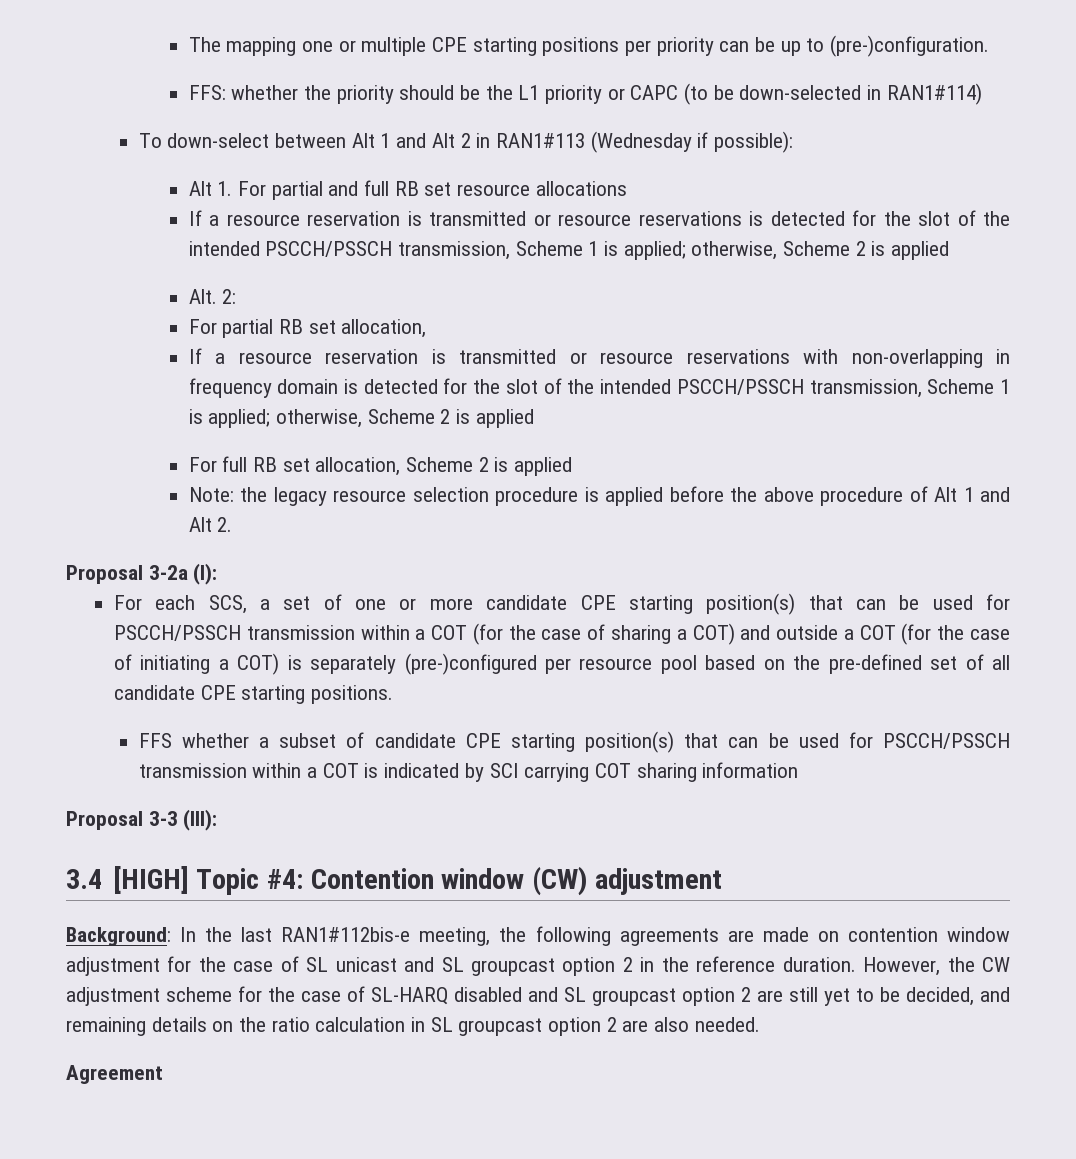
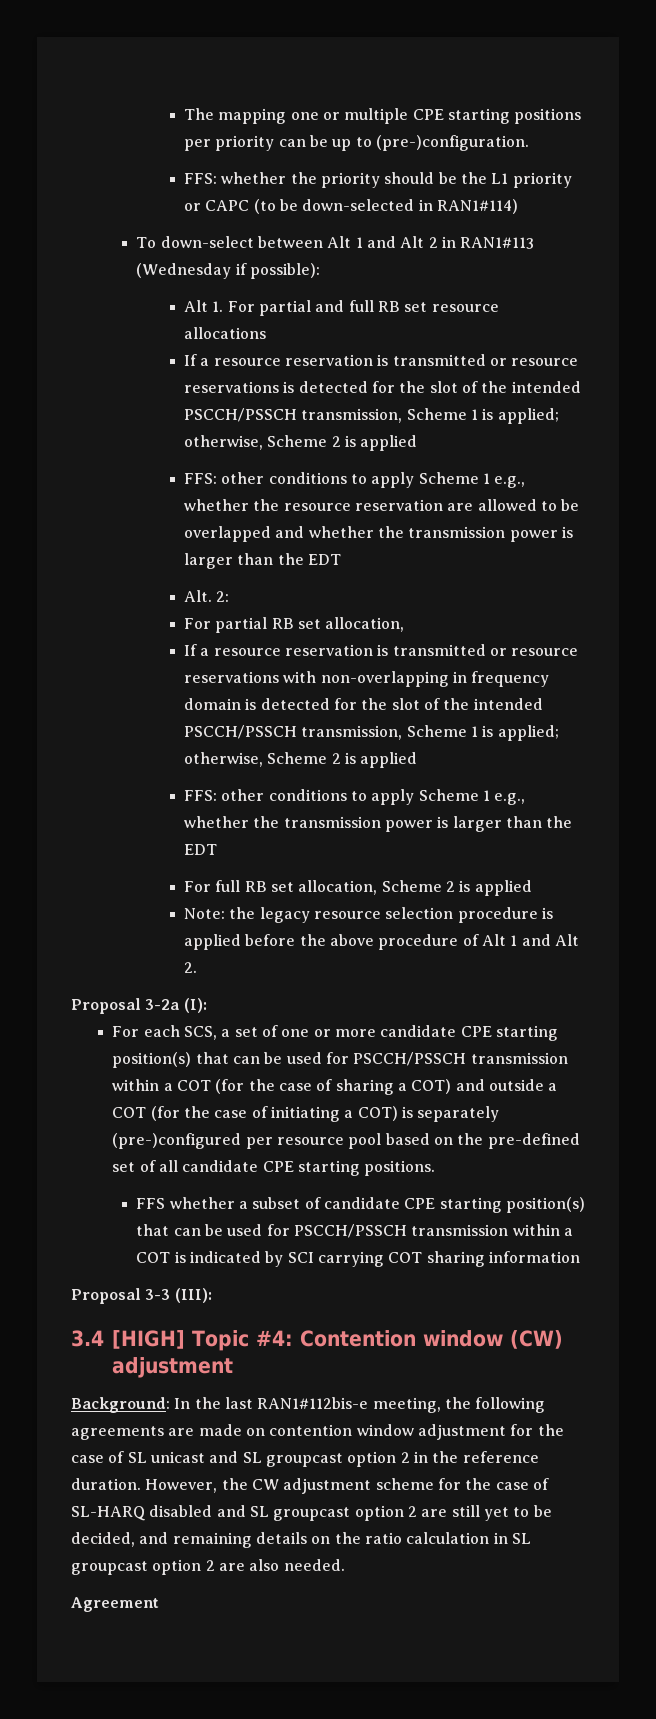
(949, 250) none -> [184,472,526,488] [184,499,580,511] [184,526,574,542] [184,553,342,569] // FFS: other conditions to apply Scheme 1 e.g., whether the resource reservation are allowed to be overlapped and whether the transmission power is larger than the EDT
(534, 418) none -> [184,789,526,805] [184,816,573,832] [184,844,218,855] // FFS: other conditions to apply Scheme 1 e.g., whether the transmission power is larger than the EDT

